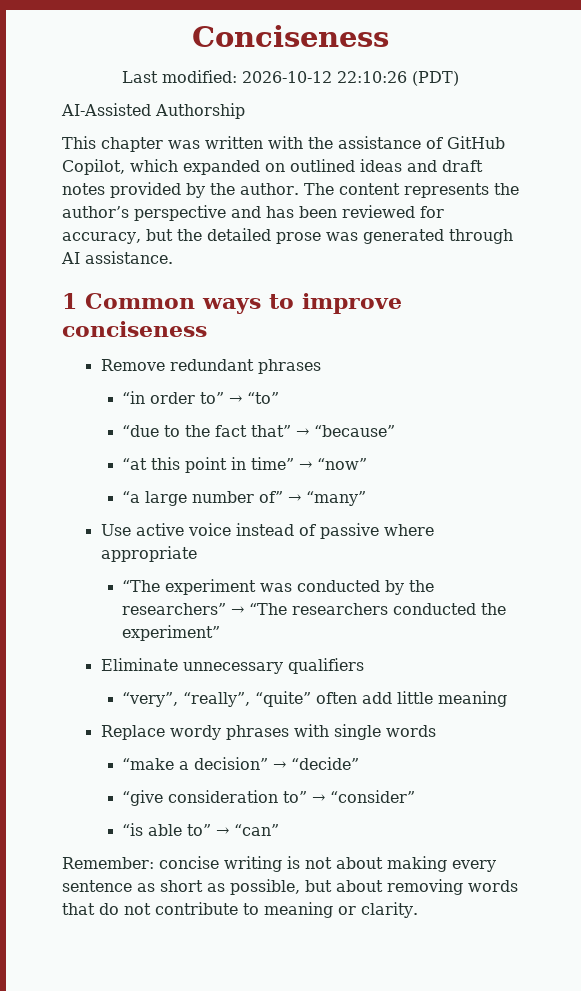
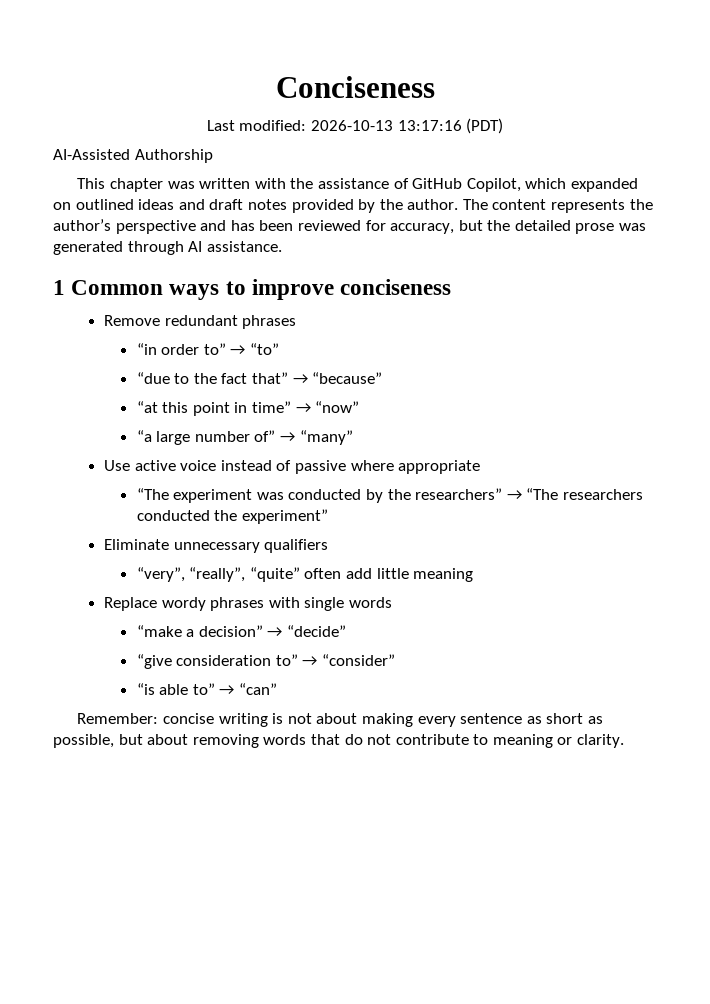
[242,71,407,83] 2026-10-12 22:10:26 -> [311,120,462,131] 2026-10-13 13:17:16

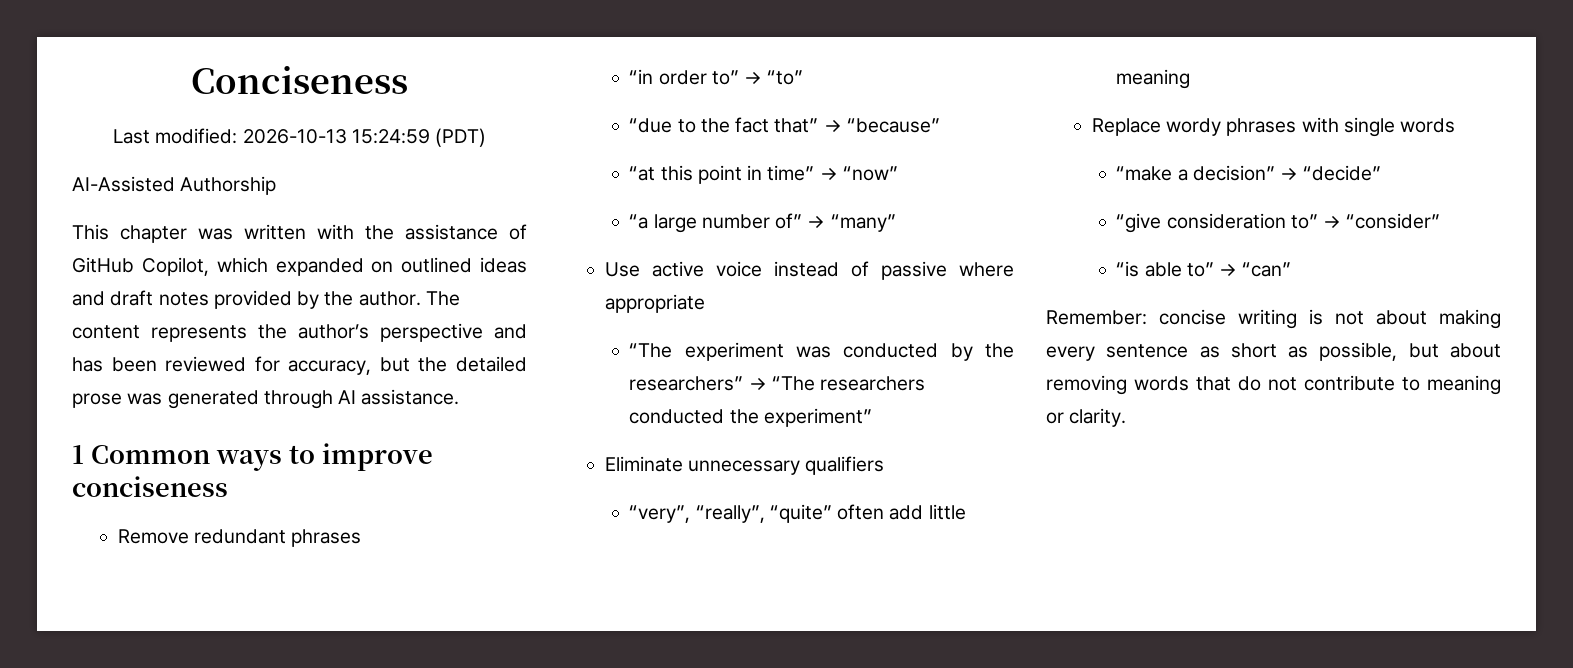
[397,120,462,131] 13:17:16 -> [351,129,430,144] 15:24:59

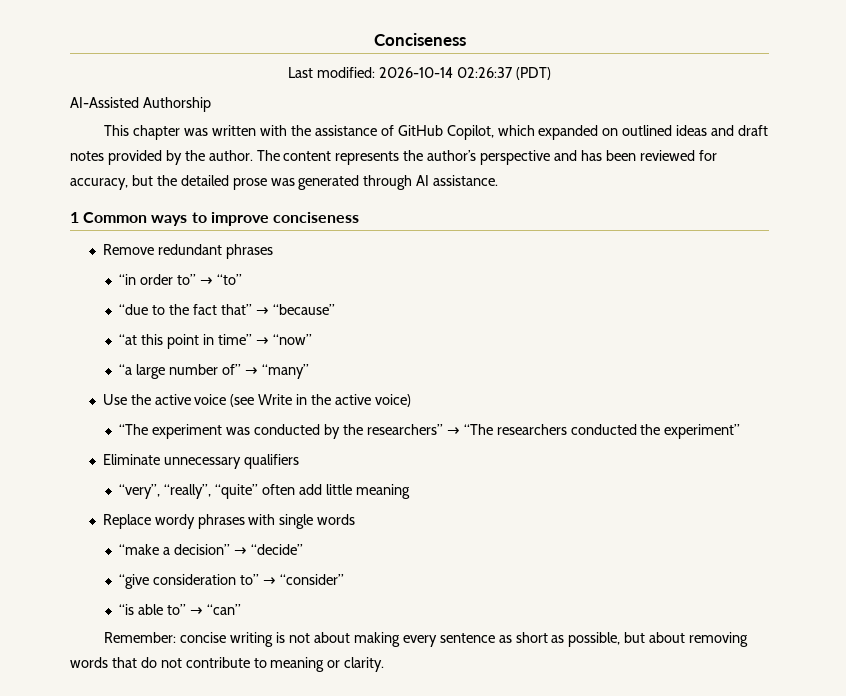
[242,129,430,144] 2026-10-13 15:24:59 -> [379,67,513,78] 2026-10-14 02:26:37
(640, 269) none -> [130,394,151,405] the
[773,261,1014,280] [604,294,705,313] instead of passive where appropriate -> [230,394,411,407] (see Write in the active voice)

